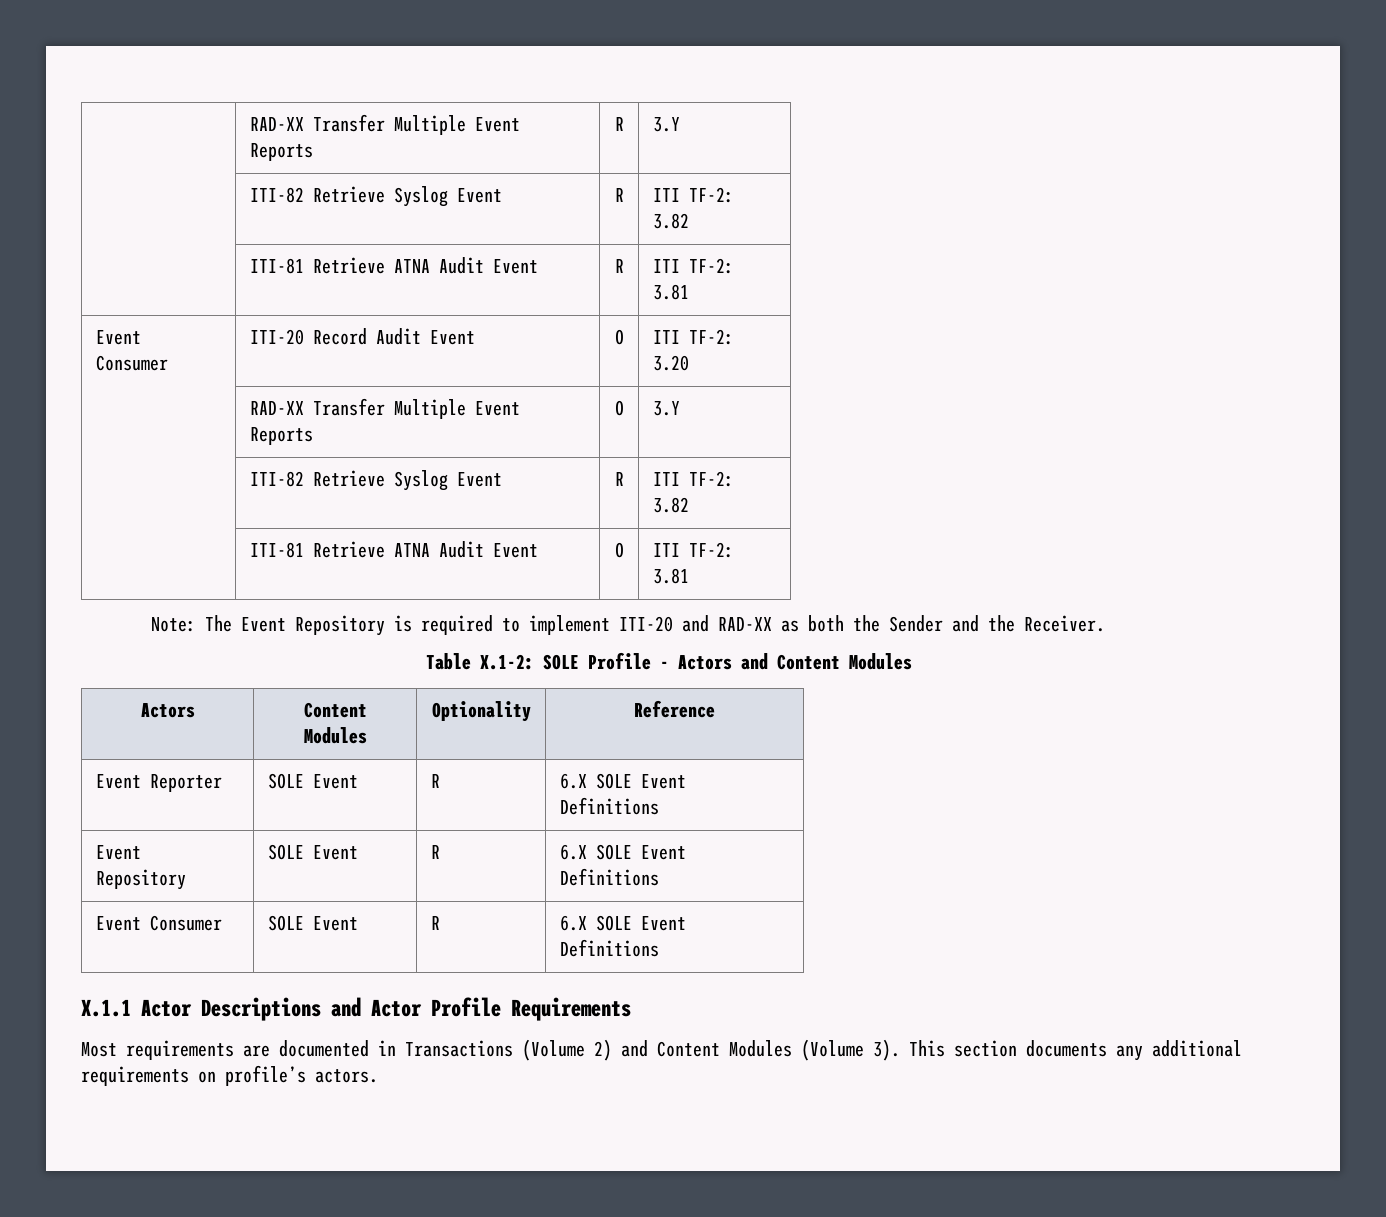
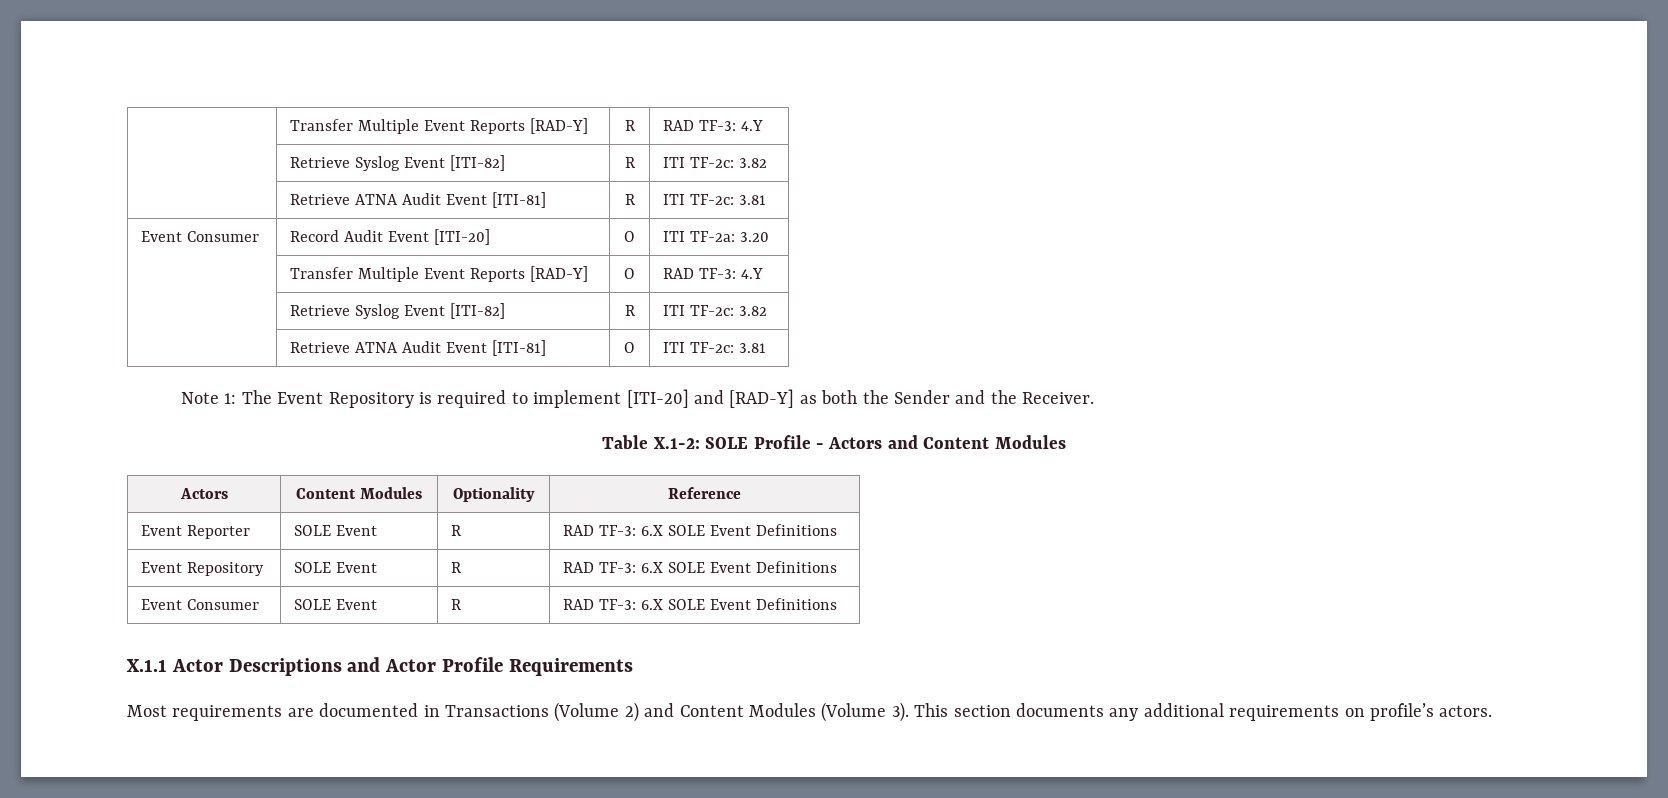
[249,114,520,135] [249,143,313,161] [614,117,624,131] [652,117,680,132] [249,186,502,207] [614,188,624,202] [652,187,734,203] [652,213,689,229] [249,257,538,274] [614,259,624,273] [652,258,734,274] | RAD-XX Transfer Multiple Event Reports | R | 3.Y // | ITI-82 Retrieve Syslog Event | R | ITI TF-2: 3.82 // | ITI-81 Retrieve ATNA Audit Event | R | ITI TF-2: -> [290,118,588,134] [624,120,635,131] [663,120,764,131] [290,155,505,171] [624,157,635,168] [663,157,768,168] [290,192,546,208] [624,194,635,205] [663,194,735,205] | Transfer Multiple Event Reports [RAD-Y] | R | RAD TF-3: 4.Y // | Retrieve Syslog Event [ITI-82] | R | ITI TF-2c: 3.82 // | Retrieve ATNA Audit Event [ITI-81] | R | ITI TF-2c:
[249,329,304,345] ITI-20 -> (260, 236) none
[614,329,624,345] [652,329,734,345] | O | ITI TF-2: -> [433,229,490,245] [624,231,635,242] [663,231,736,242] [ITI-20] | O | ITI TF-2a:
[249,398,520,419] [249,427,313,445] [614,400,624,416] [652,401,680,416] [249,470,502,491] [614,472,624,486] [652,471,734,487] [652,497,689,513] [249,541,538,558] [614,542,624,558] [652,542,734,558] [652,568,689,584] [151,617,197,632] RAD-XX Transfer Multiple Event Reports | O | 3.Y // | ITI-82 Retrieve Syslog Event | R | ITI TF-2: 3.82 // | ITI-81 Retrieve ATNA Audit Event | O | ITI TF-2: 3.81 // Note: -> [290,266,588,282] [624,268,635,279] [663,268,764,279] [290,303,505,319] [624,305,635,316] [663,305,768,316] [290,340,546,356] [624,342,635,353] [663,342,767,353] [180,392,237,404] Transfer Multiple Event Reports [RAD-Y] | O | RAD TF-3: 4.Y // | Retrieve Syslog Event [ITI-82] | R | ITI TF-2c: 3.82 // | Retrieve ATNA Audit Event [ITI-81] | O | ITI TF-2c: 3.81 // Note 1:
[619,615,773,632] ITI-20 and RAD-XX -> [626,389,795,408] [ITI-20] and [RAD-Y]
(440, 781) none -> [563,525,637,536] RAD TF-3:
(440, 852) none -> [563,562,637,573] RAD TF-3:
(440, 923) none -> [563,599,637,610] RAD TF-3:

